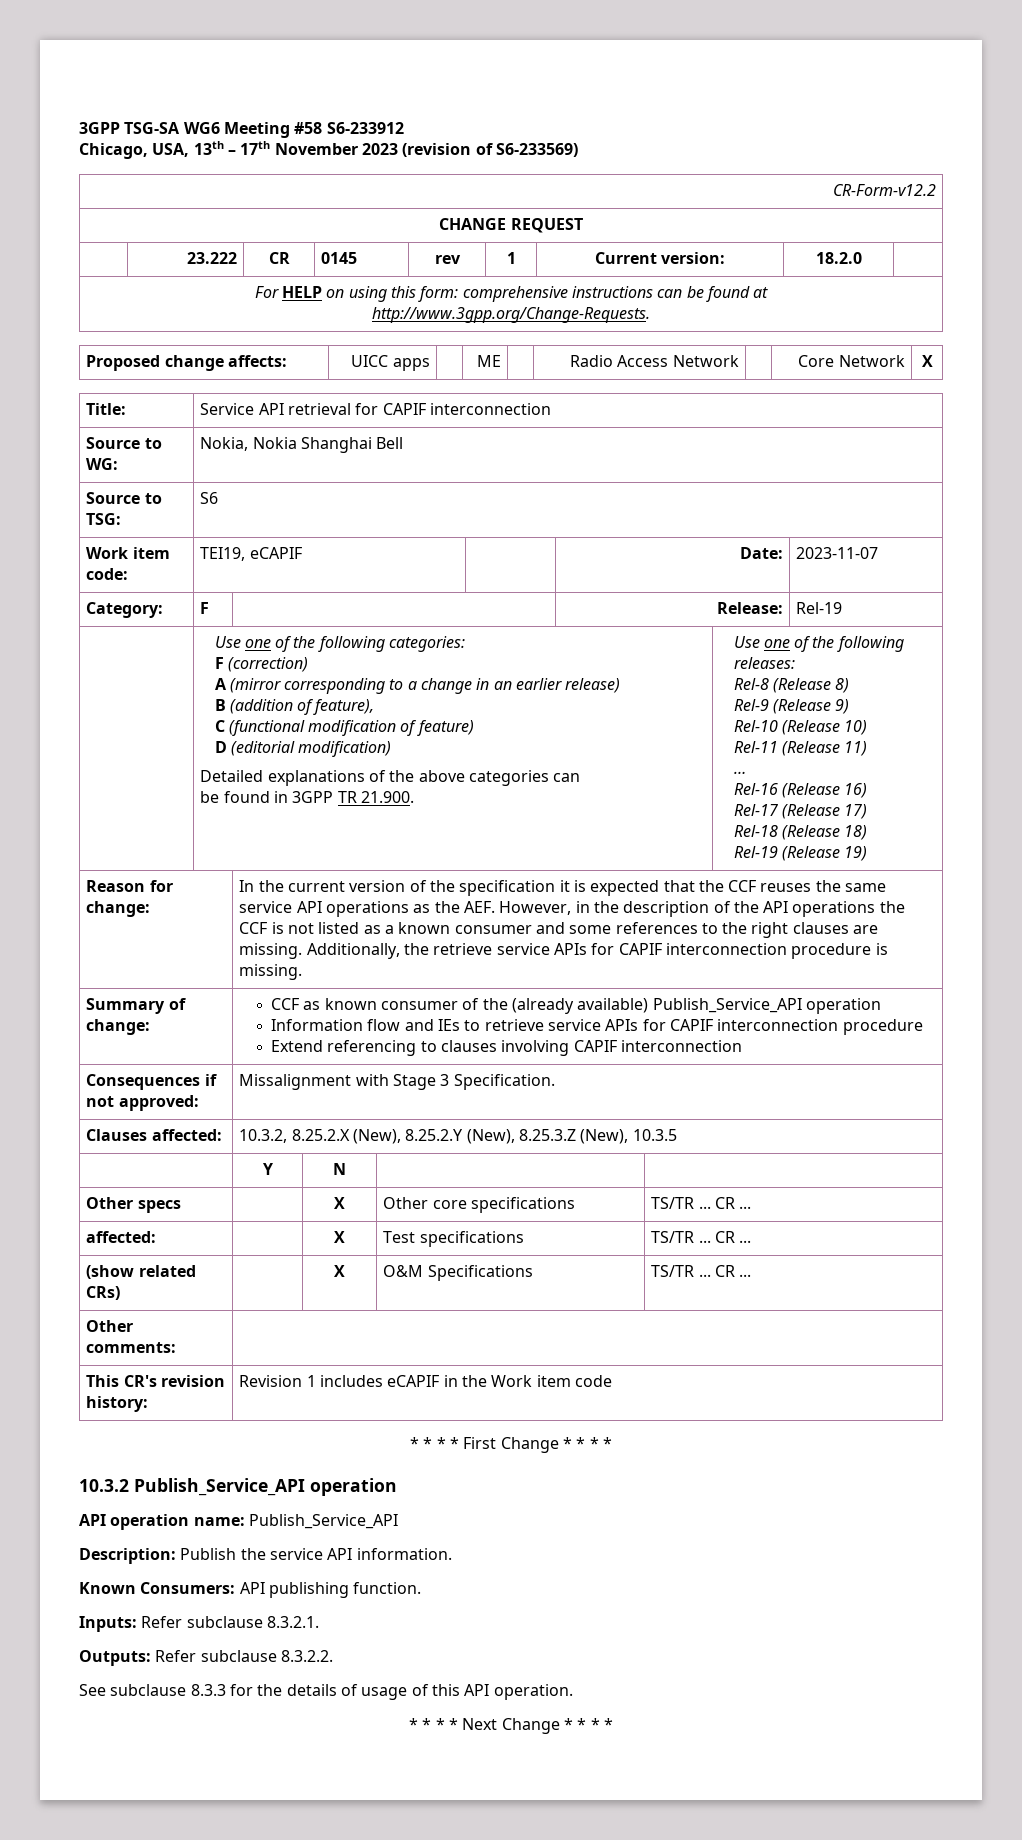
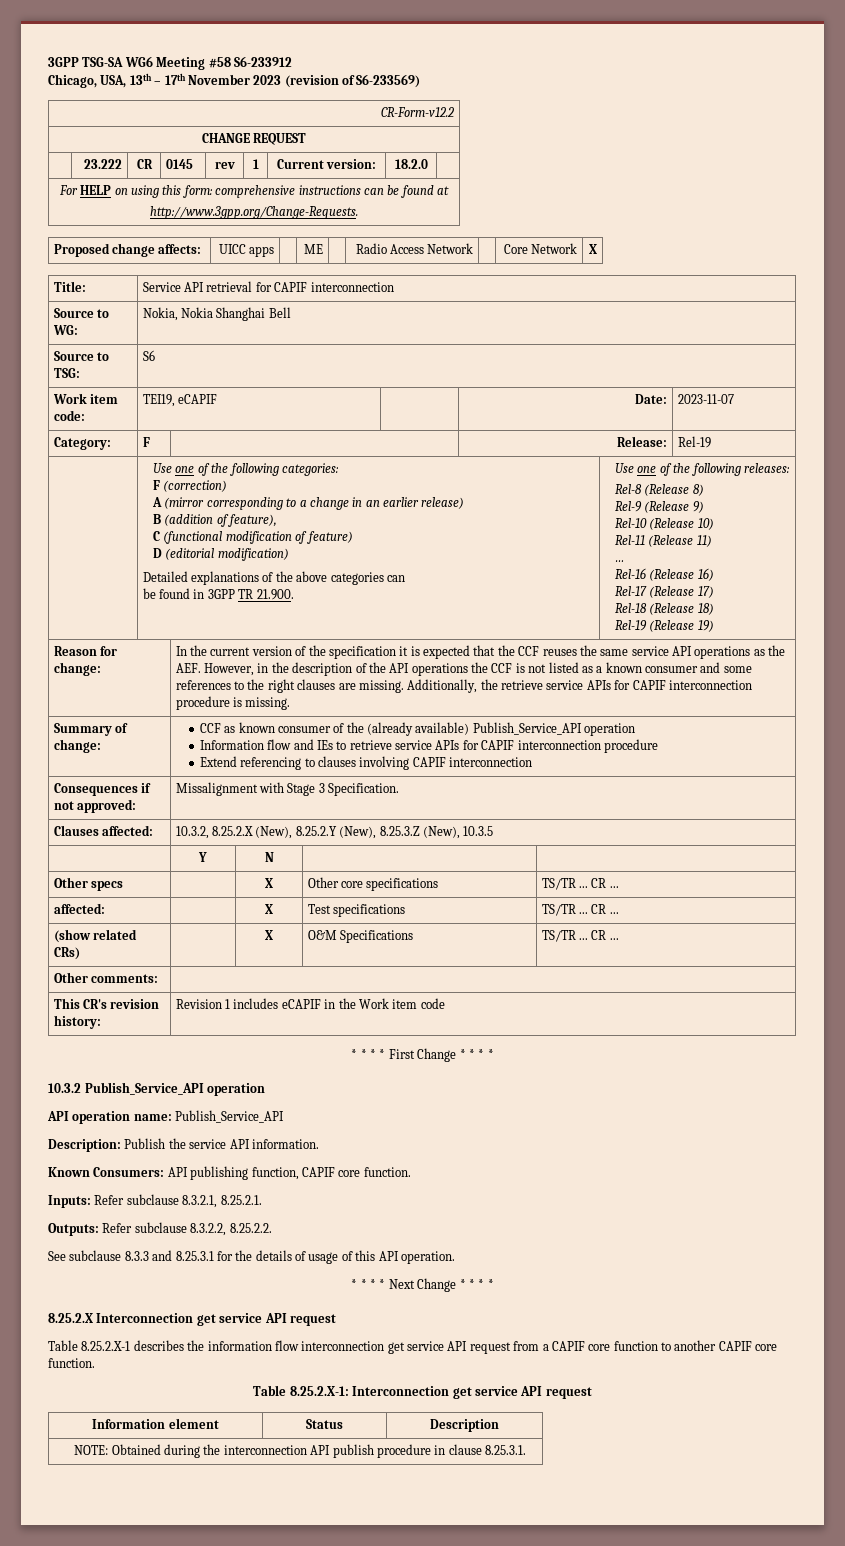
(349, 1590) none -> [251,1167,361,1180] function, CAPIF core
[266,1616,319,1628] 8.3.2.1. -> [182,1195,262,1208] 8.3.2.1, 8.25.2.1.
[280,1650,333,1662] 8.3.2.2. -> [190,1223,272,1236] 8.3.2.2, 8.25.2.2.
(226, 1690) none -> [152,1250,214,1261] and 8.25.3.1
(613, 1724) none -> [48,1313,336,1326] [48,1340,778,1354] [48,1358,95,1368] [253,1385,592,1399] [92,1418,219,1429] [306,1419,343,1429] [430,1419,499,1432] [74,1444,527,1458] // 8.25.2.X Interconnection get service API request // Table 8.25.2.X-1 describes the information flow interconnection get service API request from a CAPIF core function to another CAPIF core function. // Table 8.25.2.X-1: Interconnection get service API request // Information element | Status | Description // NOTE: Obtained during the interconnection API publish procedure in clause 8.25.3.1.

